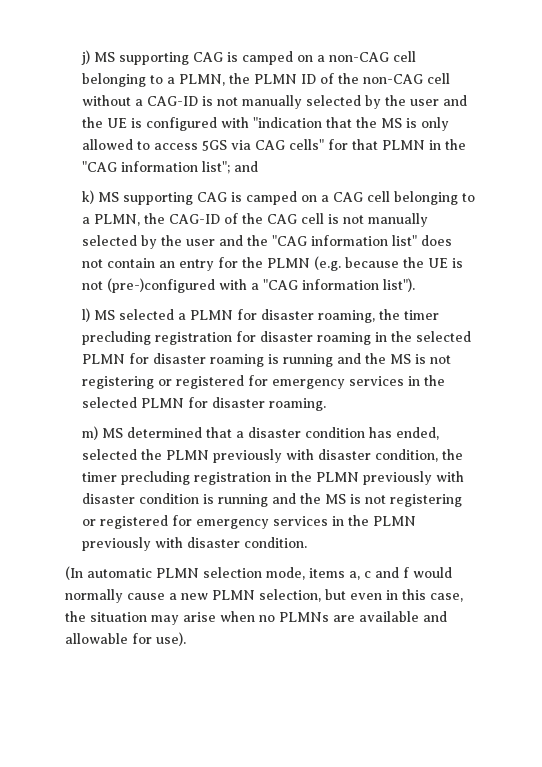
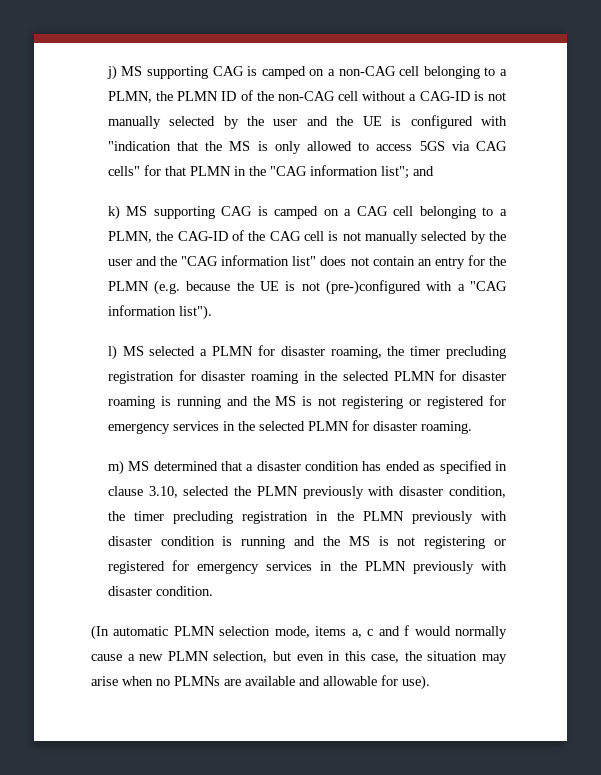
[396,427,440,440] ended, -> [385,460,508,474] [107,486,178,498] ended as specified in clause 3.10,

